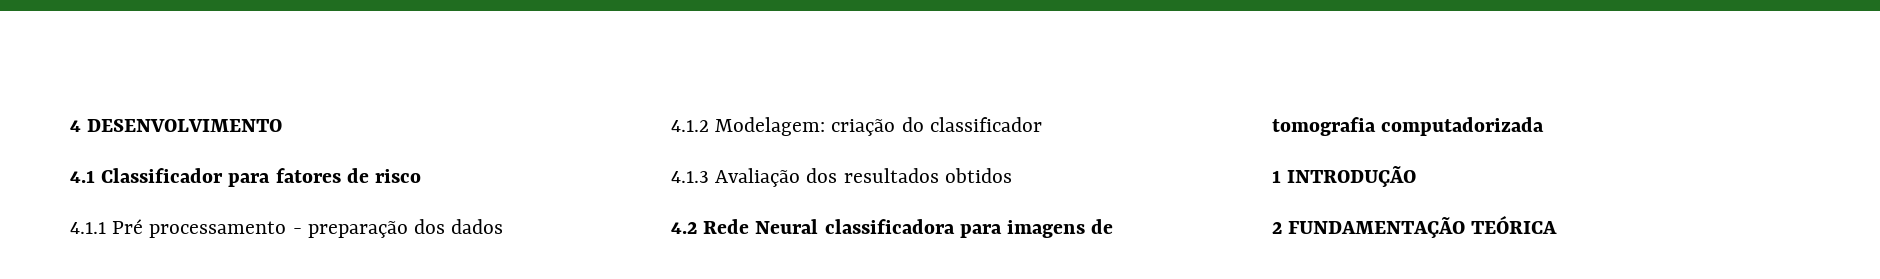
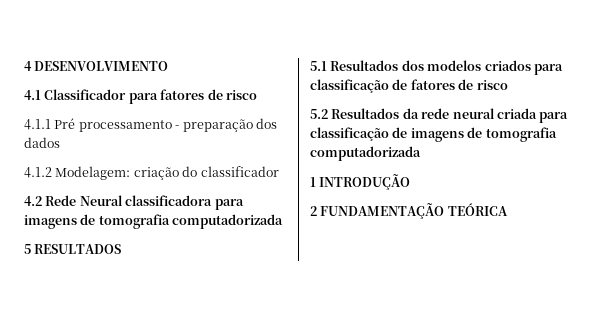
[671,168,1012,187] // 4.1.3 Avaliação dos resultados obtidos -> (279, 171) none
(1545, 126) none -> [24,244,122,254] [310,60,563,75] [310,79,508,93] [310,108,569,123] [310,127,557,142] [310,146,421,161] // 5 RESULTADOS // 5.1 Resultados dos modelos criados para classificação de fatores de risco // 5.2 Resultados da rede neural criada para classificação de imagens de tomografia computadorizada

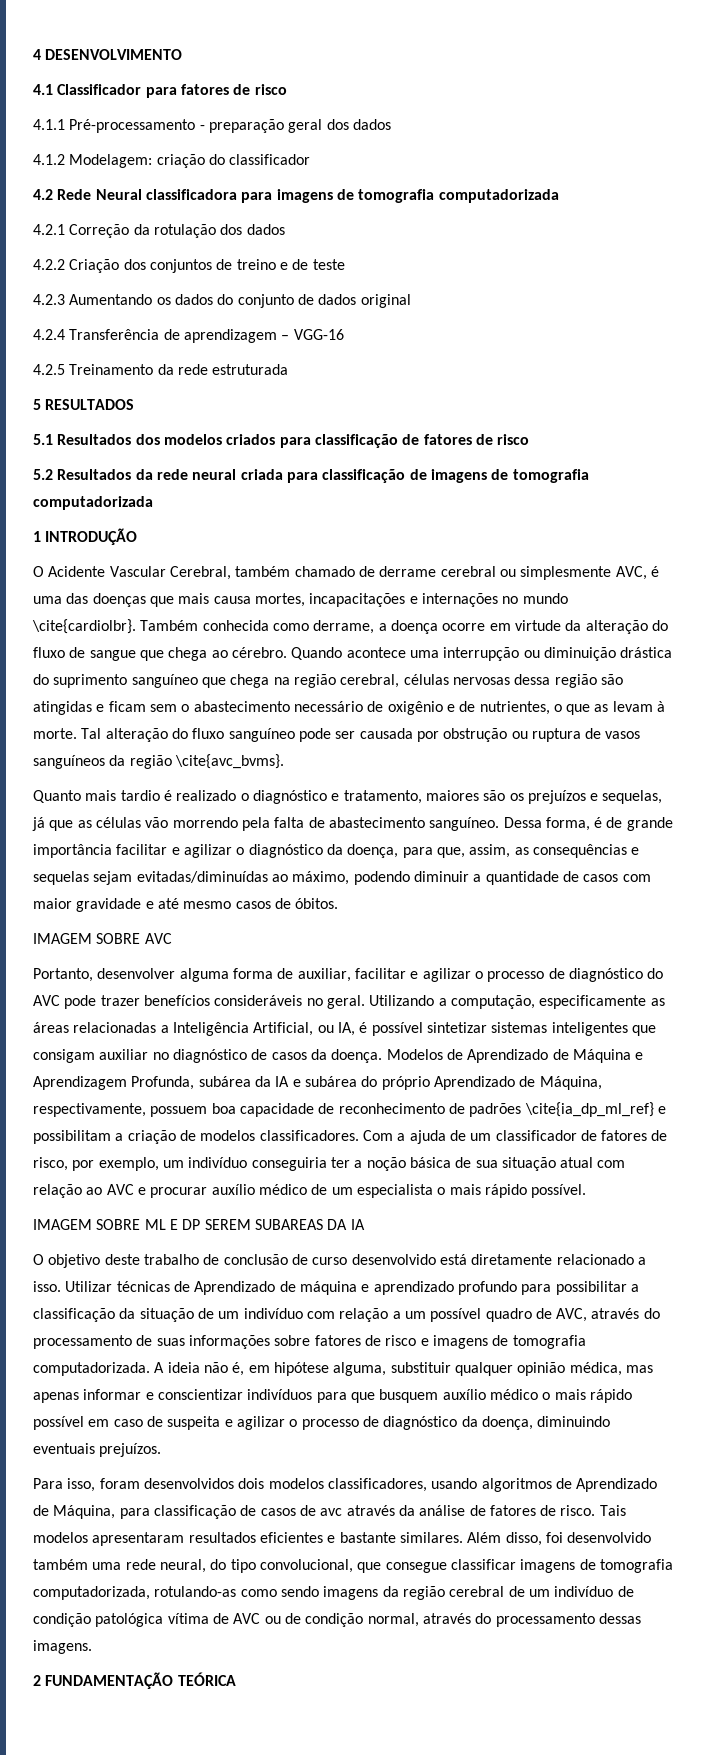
[54,118,172,132] Pré processamento -> [69,119,196,133] Pré-processamento
(253, 125) none -> [288,119,323,133] geral
(284, 221) none -> [33,224,285,238] [33,259,345,273] [33,294,411,308] [33,329,344,343] [33,364,289,375] // 4.2.1 Correção da rotulação dos dados // 4.2.2 Criação dos conjuntos de treino e de teste // 4.2.3 Aumentando os dados do conjunto de dados original // 4.2.4 Transferência de aprendizagem – VGG-16 // 4.2.5 Treinamento da rede estruturada
(411, 182) none -> [33,566,659,580] [33,593,568,607] [32,619,668,634] [33,647,673,661] [33,674,623,688] [33,701,666,715] [33,728,641,742] [33,754,284,769] [33,790,663,804] [32,817,673,831] [33,844,640,858] [33,871,651,885] [33,898,339,912] [33,933,172,944] [33,968,664,982] [33,995,665,1009] [33,1022,656,1036] [33,1049,644,1063] [33,1076,602,1090] [33,1102,666,1117] [33,1130,668,1144] [33,1157,626,1171] [33,1184,587,1198] [33,1219,365,1230] [33,1254,646,1268] [33,1281,639,1295] [33,1308,660,1322] [33,1335,586,1349] [33,1362,653,1376] [33,1389,632,1403] [33,1416,611,1430] [33,1443,162,1457] [33,1478,658,1492] [33,1505,626,1519] [33,1532,652,1546] [33,1559,673,1573] [33,1586,634,1600] [33,1613,641,1627] [33,1640,92,1654] // O Acidente Vascular Cerebral, também chamado de derrame cerebral ou simplesmente AVC, é uma das doenças que mais causa mortes, incapacitações e internações no mundo \cite{cardiolbr}. Também conhecida como derrame, a doença ocorre em virtude da alteração do fluxo de sangue que chega ao cérebro. Quando acontece uma interrupção ou diminuição drástica do suprimento sanguíneo que chega na região cerebral, células nervosas dessa região são atingidas e ficam sem o abastecimento necessário de oxigênio e de nutrientes, o que as levam à morte. Tal alteração do fluxo sanguíneo pode ser causada por obstrução ou ruptura de vasos sanguíneos da região \cite{avc_bvms}. // Quanto mais tardio é realizado o diagnóstico e tratamento, maiores são os prejuízos e sequelas, já que as células vão morrendo pela falta de abastecimento sanguíneo. Dessa forma, é de grande importância facilitar e agilizar o diagnóstico da doença, para que, assim, as consequências e sequelas sejam evitadas/diminuídas ao máximo, podendo diminuir a quantidade de casos com maior gravidade e até mesmo casos de óbitos. // IMAGEM SOBRE AVC // Portanto, desenvolver alguma forma de auxiliar, facilitar e agilizar o processo de diagnóstico do AVC pode trazer benefícios consideráveis no geral. Utilizando a computação, especificamente as áreas relacionadas a Inteligência Artificial, ou IA, é possível sintetizar sistemas inteligentes que consigam auxiliar no diagnóstico de casos da doença. Modelos de Aprendizado de Máquina e Aprendizagem Profunda, subárea da IA e subárea do próprio Aprendizado de Máquina, respectivamente, possuem boa capacidade de reconhecimento de padrões \cite{ia_dp_ml_ref} e possibilitam a criação de modelos classificadores. Com a ajuda de um classificador de fatores de risco, por exemplo, um indivíduo conseguiria ter a noção básica de sua situação atual com relação ao AVC e procurar auxílio médico de um especialista o mais rápido possível. // IMAGEM SOBRE ML E DP SEREM SUBAREAS DA IA // O objetivo deste trabalho de conclusão de curso desenvolvido está diretamente relacionado a isso. Utilizar técnicas de Aprendizado de máquina e aprendizado profundo para possibilitar a classificação da situação de um indivíduo com relação a um possível quadro de AVC, através do processamento de suas informações sobre fatores de risco e imagens de tomografia computadorizada. A ideia não é, em hipótese alguma, substituir qualquer opinião médica, mas apenas informar e conscientizar indivíduos para que busquem auxílio médico o mais rápido possível em caso de suspeita e agilizar o processo de diagnóstico da doença, diminuindo eventuais prejuízos. // Para isso, foram desenvolvidos dois modelos classificadores, usando algoritmos de Aprendizado de Máquina, para classificação de casos de avc através da análise de fatores de risco. Tais modelos apresentaram resultados eficientes e bastante similares. Além disso, foi desenvolvido também uma rede neural, do tipo convolucional, que consegue classificar imagens de tomografia computadorizada, rotulando-as como sendo imagens da região cerebral de um indivíduo de condição patológica vítima de AVC ou de condição normal, através do processamento dessas imagens.

